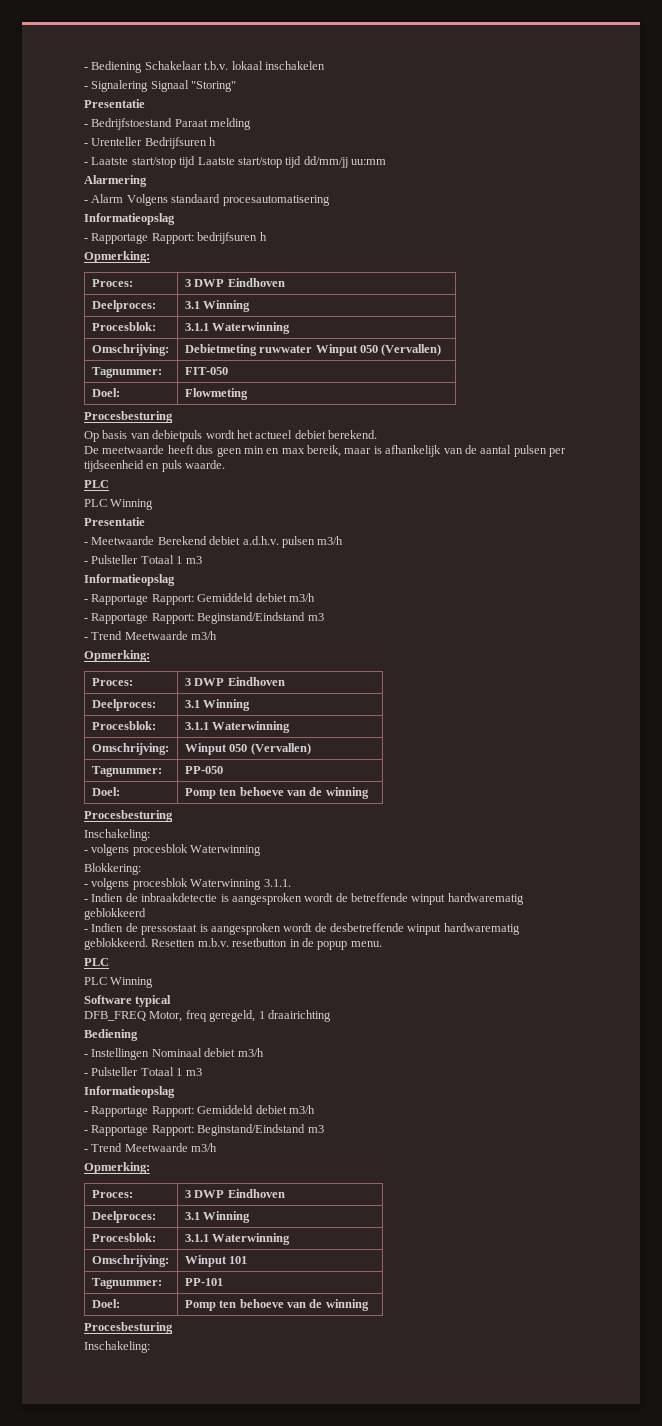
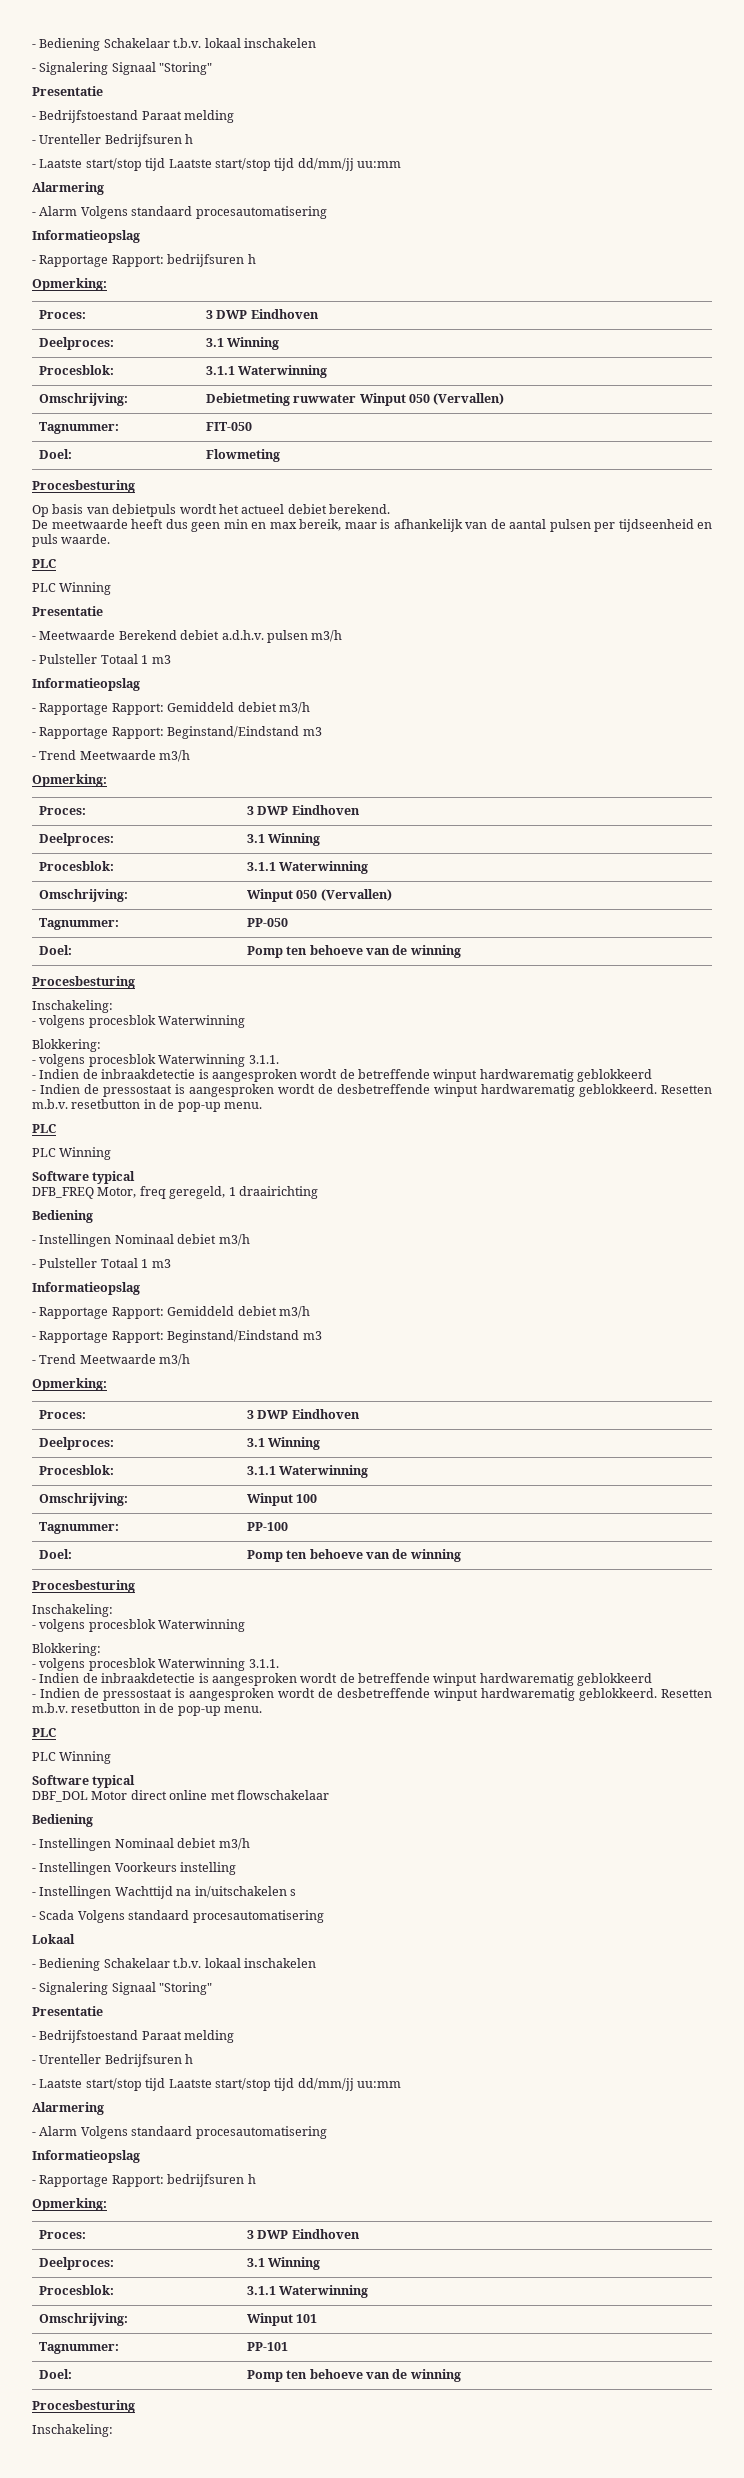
[317,941,348,950] popup -> [177,1102,221,1112] pop-up
(291, 1239) none -> [38,1493,128,1506] [246,1493,318,1506] [38,1522,119,1534] [246,1522,288,1531] [38,1549,72,1559] [246,1549,461,1562] [32,1580,135,1593] [32,1604,113,1617] [32,1619,246,1632] [32,1643,101,1656] [32,1658,279,1671] [32,1673,653,1686] [32,1688,712,1701] [32,1703,262,1716] [32,1728,56,1737] [32,1751,112,1764] [32,1775,136,1788] [32,1790,329,1802] [32,1814,93,1827] [32,1838,250,1851] [32,1862,237,1875] [32,1886,296,1899] [32,1910,324,1923] [32,1934,75,1944] [32,1958,316,1971] [32,1982,213,1995] [32,2006,103,2016] [32,2030,235,2043] [32,2054,194,2067] [32,2078,401,2091] [32,2102,104,2115] [32,2126,327,2139] [32,2150,140,2163] [32,2174,256,2187] [32,2198,107,2211] [38,2230,86,2239] [246,2229,360,2239] [38,2257,114,2270] [246,2257,321,2270] [38,2285,114,2295] [246,2285,369,2298] // Omschrijving: | Winput 100 // Tagnummer: | PP-100 // Doel: | Pomp ten behoeve van de winning // Procesbesturing // Inschakeling: // - volgens procesblok Waterwinning // Blokkering: // - volgens procesblok Waterwinning 3.1.1. // - Indien de inbraakdetectie is aangesproken wordt de betreffende winput hardwarematig geblokkeerd // - Indien de pressostaat is aangesproken wordt de desbetreffende winput hardwarematig geblokkeerd. Resetten m.b.v. resetbutton in de pop-up menu. // PLC // PLC Winning // Software typical // DBF_DOL Motor direct online met flowschakelaar // Bediening // - Instellingen Nominaal debiet m3/h // - Instellingen Voorkeurs instelling // - Instellingen Wachttijd na in/uitschakelen s // - Scada Volgens standaard procesautomatisering // Lokaal // - Bediening Schakelaar t.b.v. lokaal inschakelen // - Signalering Signaal "Storing" // Presentatie // - Bedrijfstoestand Paraat melding // - Urenteller Bedrijfsuren h // - Laatste start/stop tijd Laatste start/stop tijd dd/mm/jj uu:mm // Alarmering // - Alarm Volgens standaard procesautomatisering // Informatieopslag // - Rapportage Rapport: bedrijfsuren h // Opmerking: // Proces: | 3 DWP Eindhoven // Deelproces: | 3.1 Winning // Procesblok: | 3.1.1 Waterwinning

